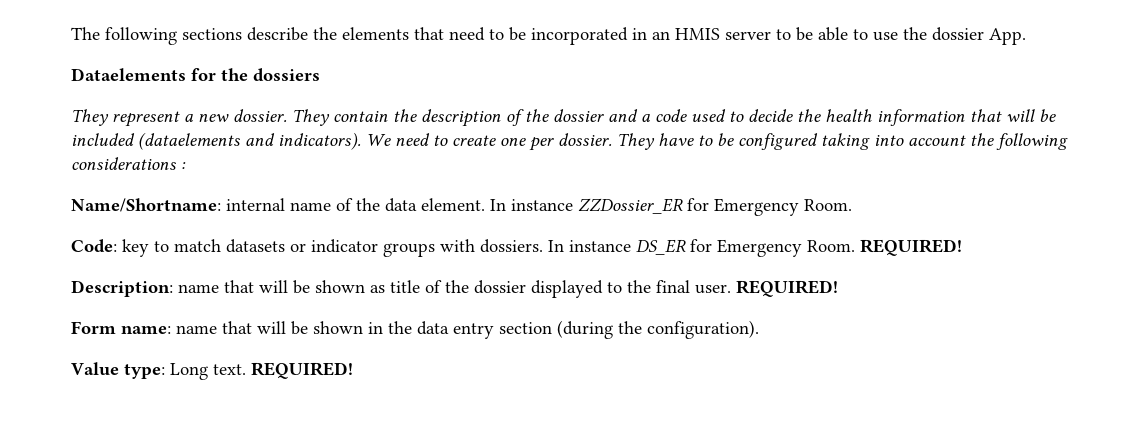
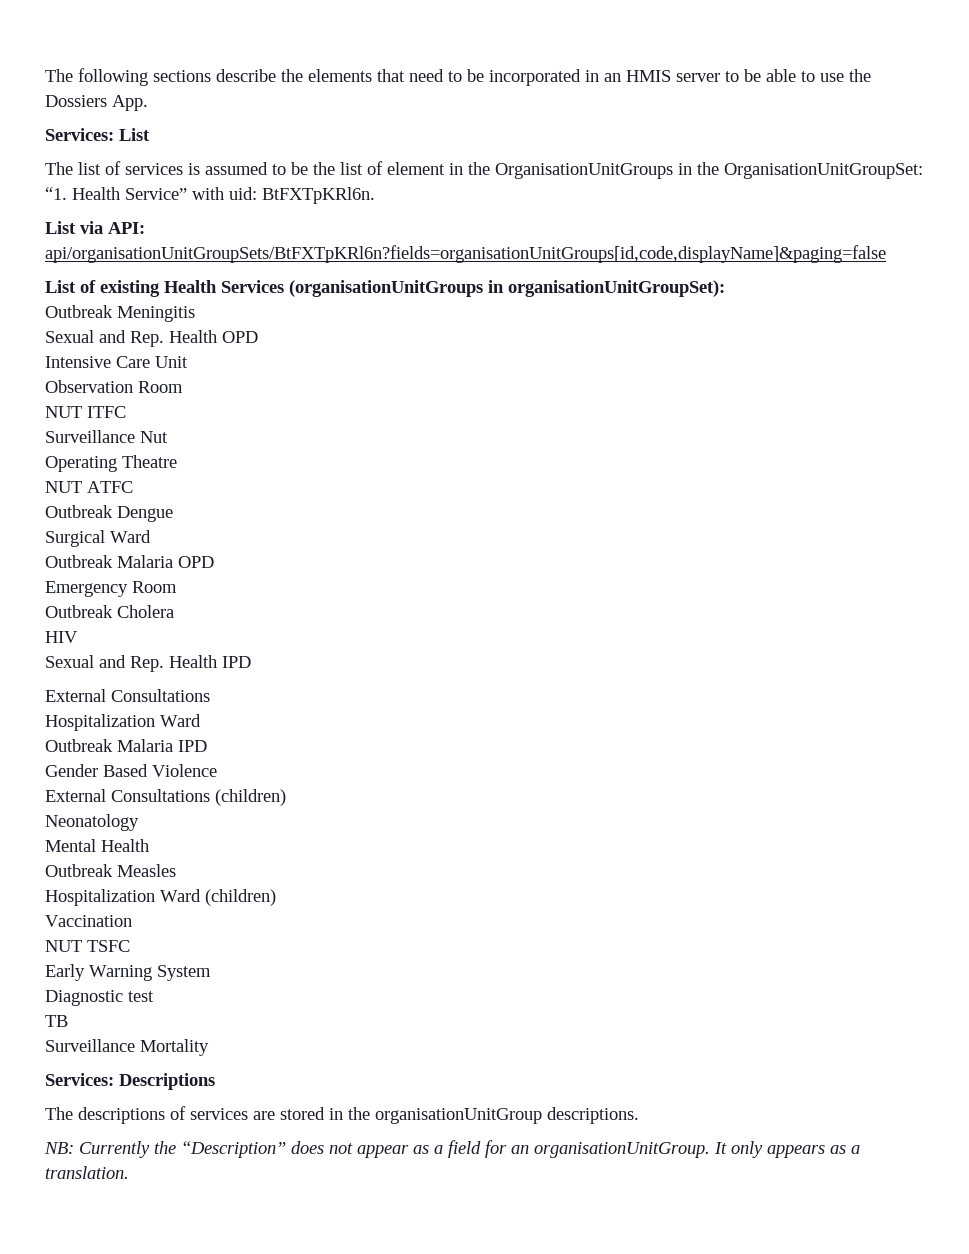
[932,27,984,41] dossier -> [45,95,107,107] Dossiers
[71,68,320,82] [71,109,1056,127] [71,132,1068,151] [71,157,186,170] [71,198,852,216] [71,239,962,257] [71,280,838,298] [71,320,759,339] [71,362,353,380] Dataelements for the dossiers // They represent a new dossier. They contain the description of the dossier and a code used to decide the health information that will be included (dataelements and indicators). We need to create one per dossier. They have to be configured taking into account the following considerations : // Name/Shortname: internal name of the data element. In instance ZZDossier_ER for Emergency Room. // Code: key to match datasets or indicator groups with dossiers. In instance DS_ER for Emergency Room. REQUIRED! // Description: name that will be shown as title of the dossier displayed to the final user. REQUIRED! // Form name: name that will be shown in the data entry section (during the configuration). // Value type: Long text. REQUIRED! -> [45,128,150,141] [45,161,923,179] [45,187,375,204] [45,221,145,234] [45,245,886,263] [45,280,725,297] [45,305,195,322] [45,330,258,347] [45,356,188,368] [45,380,183,393] [45,406,126,418] [45,430,168,443] [45,455,177,472] [45,481,133,493] [45,505,173,522] [45,530,151,547] [45,555,214,568] [45,581,177,597] [45,605,174,618] [45,631,78,643] [45,655,251,672] [45,689,210,702] [45,714,201,731] [45,739,207,752] [45,764,217,777] [45,789,286,806] [45,814,139,831] [45,839,149,852] [45,864,176,877] [45,889,276,906] [45,915,132,927] [45,940,130,952] [45,964,211,981] [45,990,154,1006] [45,1015,68,1027] [45,1039,209,1056] [45,1073,215,1090] [45,1106,639,1124] [44,1140,860,1158] [45,1166,129,1179] Services: List // The list of services is assumed to be the list of element in the OrganisationUnitGroups in the OrganisationUnitGroupSet: “1. Health Service” with uid: BtFXTpKRl6n. // List via API: api/organisationUnitGroupSets/BtFXTpKRl6n?fields=organisationUnitGroups[id,code,displayName]&paging=false // List of existing Health Services (organisationUnitGroups in organisationUnitGroupSet): // Outbreak Meningitis // Sexual and Rep. Health OPD // Intensive Care Unit // Observation Room // NUT ITFC // Surveillance Nut // Operating Theatre // NUT ATFC // Outbreak Dengue // Surgical Ward // Outbreak Malaria OPD // Emergency Room // Outbreak Cholera // HIV // Sexual and Rep. Health IPD // External Consultations // Hospitalization Ward // Outbreak Malaria IPD // Gender Based Violence // External Consultations (children) // Neonatology // Mental Health // Outbreak Measles // Hospitalization Ward (children) // Vaccination // NUT TSFC // Early Warning System // Diagnostic test // TB // Surveillance Mortality // Services: Descriptions // The descriptions of services are stored in the organisationUnitGroup descriptions. // NB: Currently the “Description” does not appear as a field for an organisationUnitGroup. It only appears as a translation.

